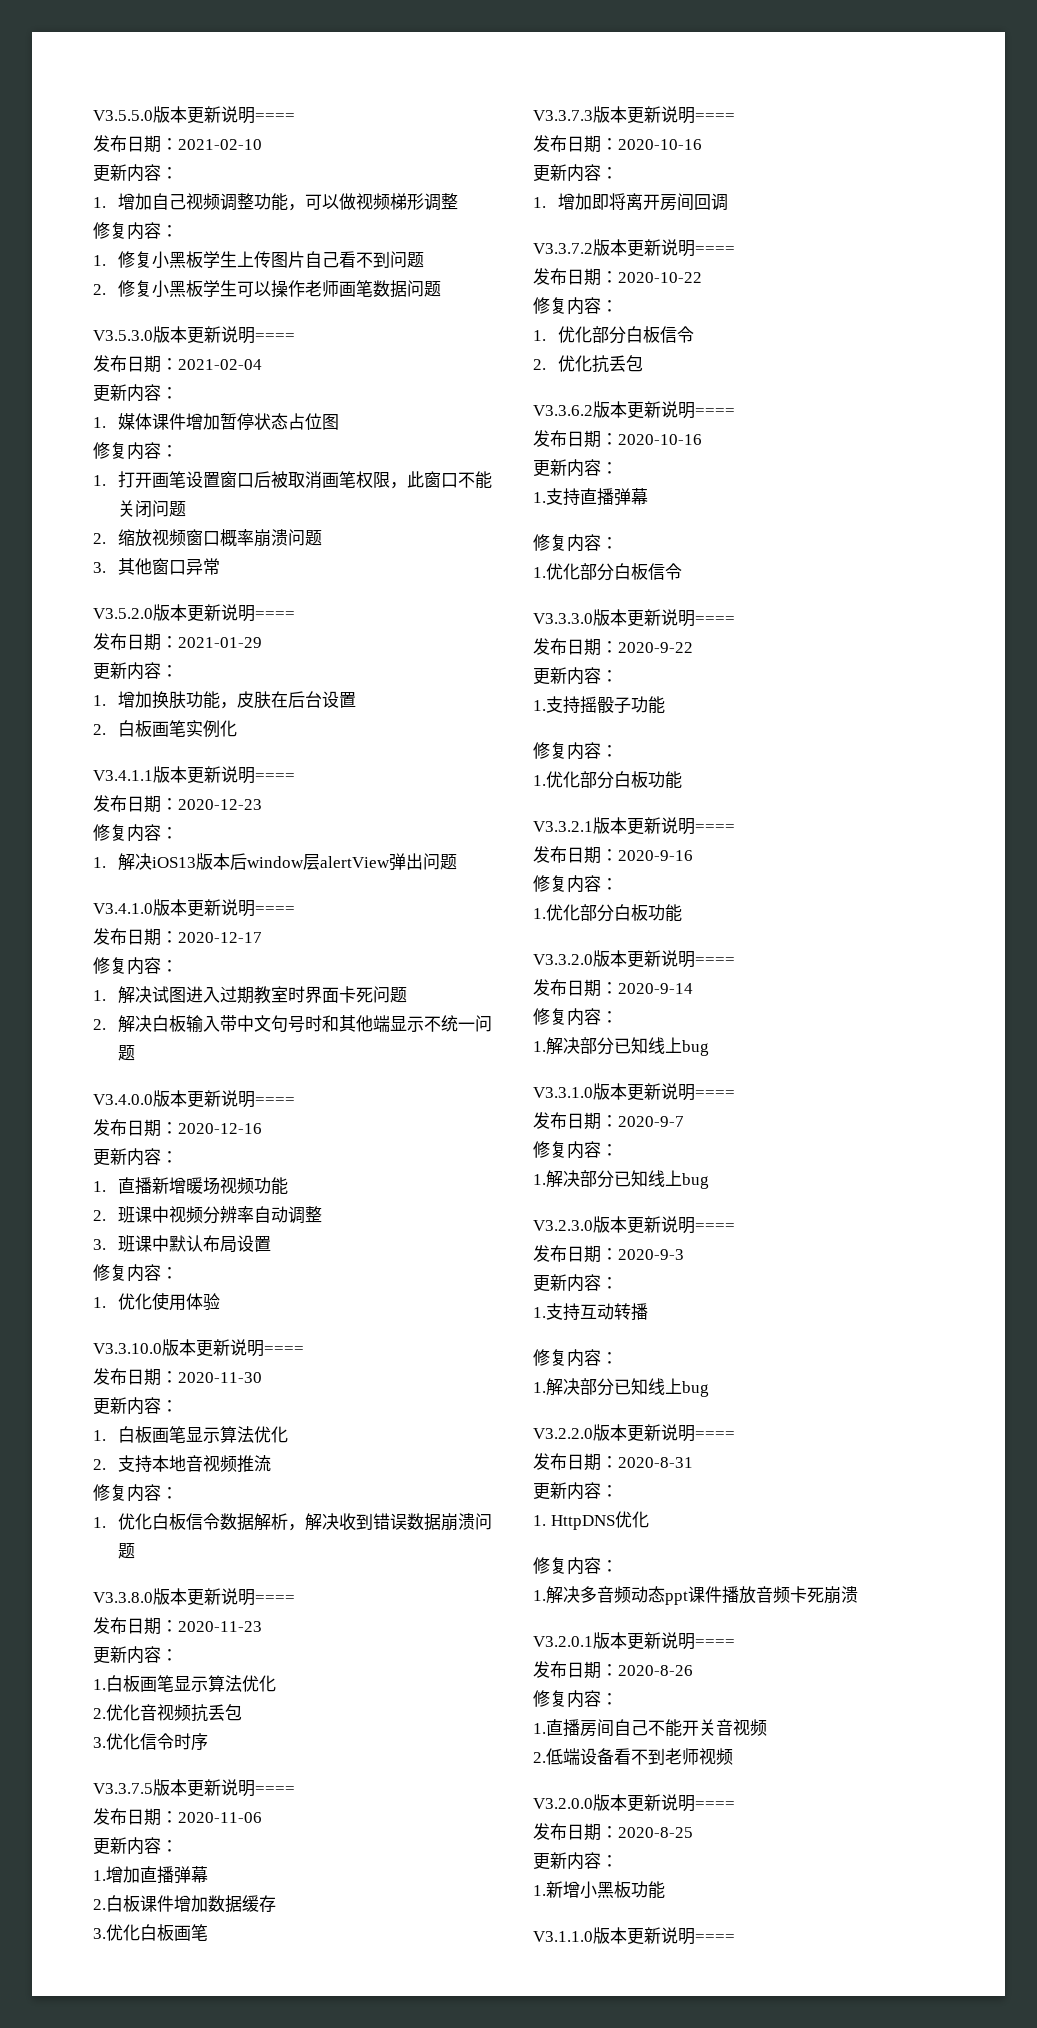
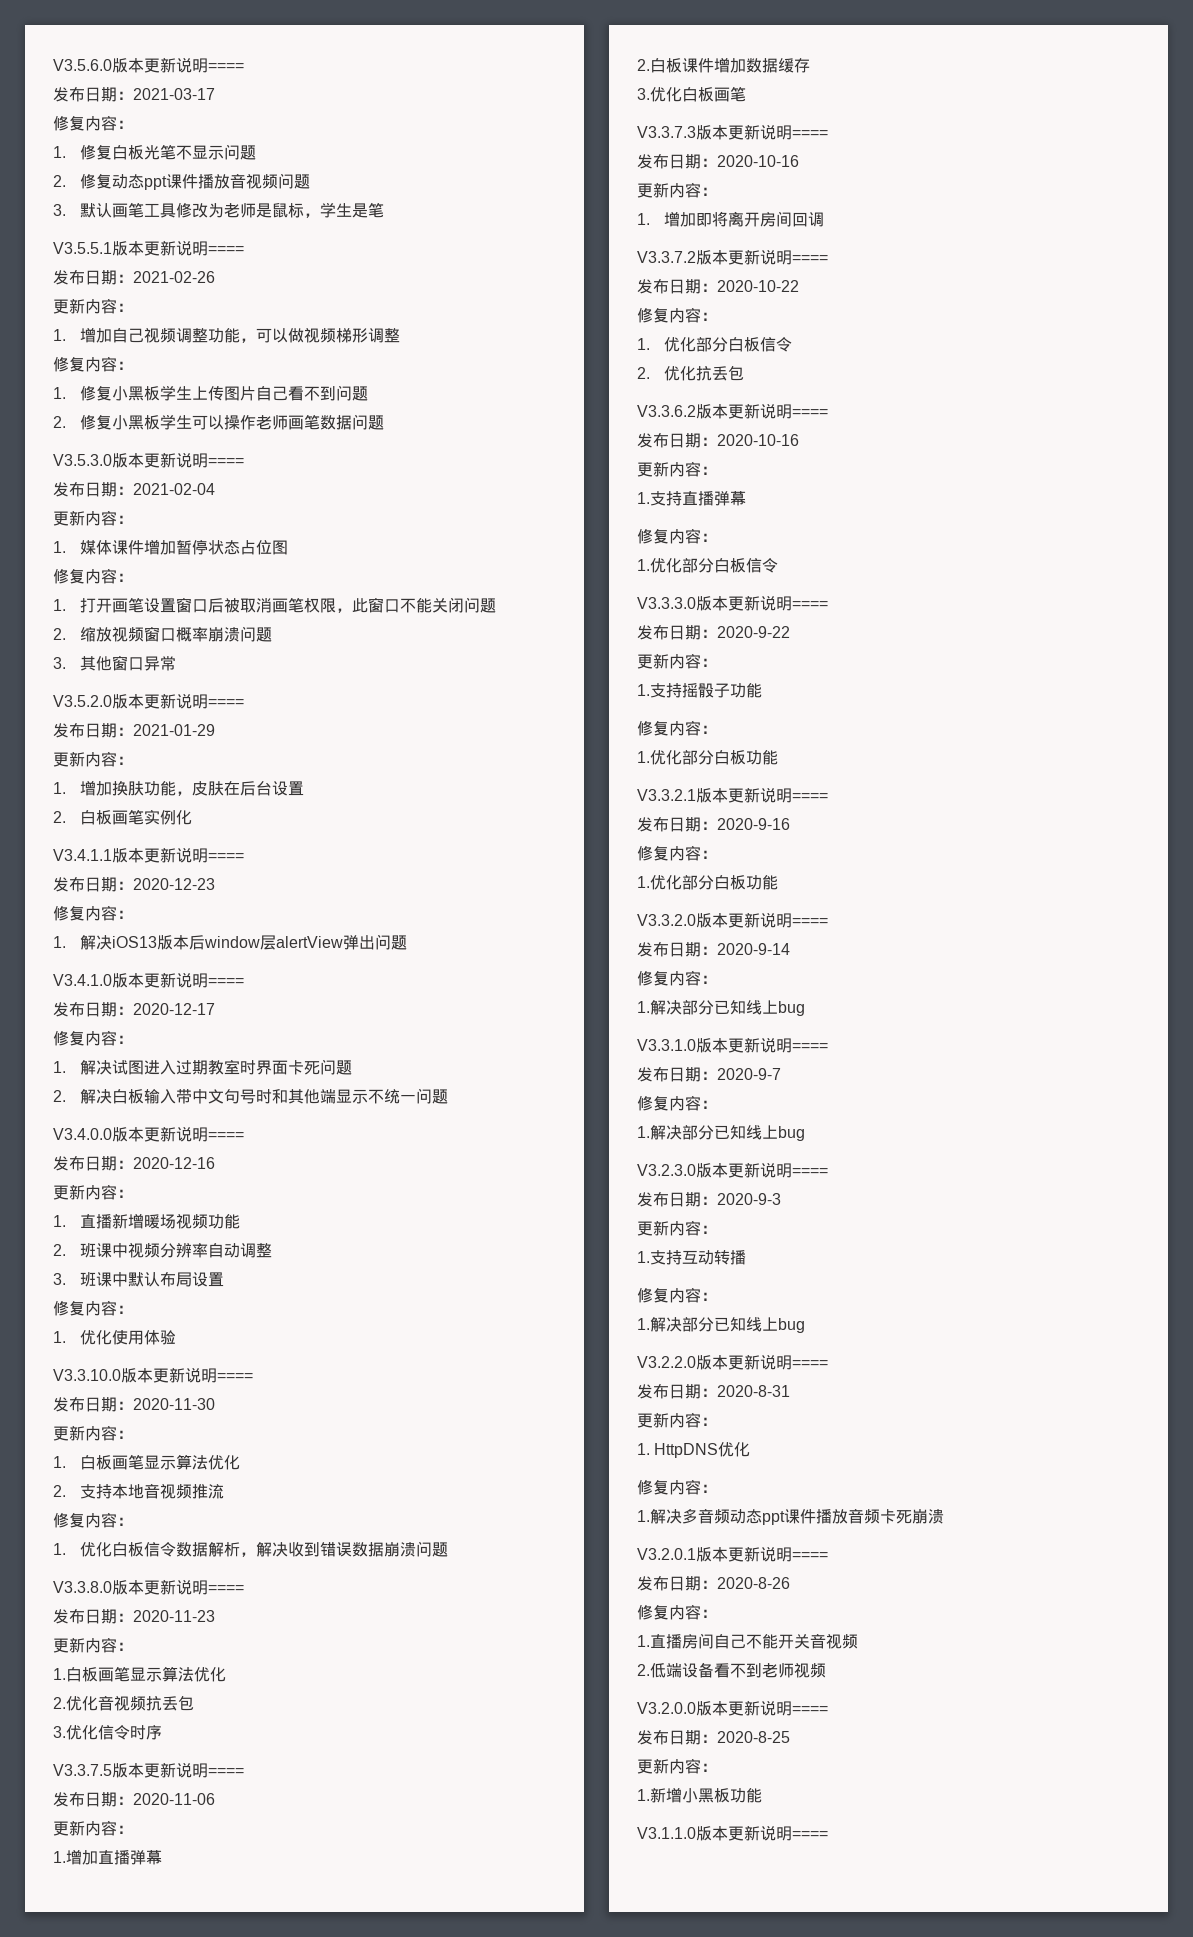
[93,106,295,124] [93,135,262,153] V3.5.5.0版本更新说明==== // 发布日期：2021-02-10 -> [53,57,244,73] [53,86,215,102] [53,115,133,131] [53,144,257,160] [53,173,311,190] [53,202,385,218] [53,240,244,256] [53,269,215,285] V3.5.6.0版本更新说明==== // 发布日期：2021-03-17 // 修复内容： // 1.修复白板光笔不显示问题 // 2.修复动态ppt课件播放音视频问题 // 3.默认画笔工具修改为老师是鼠标，学生是笔 // V3.5.5.1版本更新说明==== // 发布日期：2021-02-26

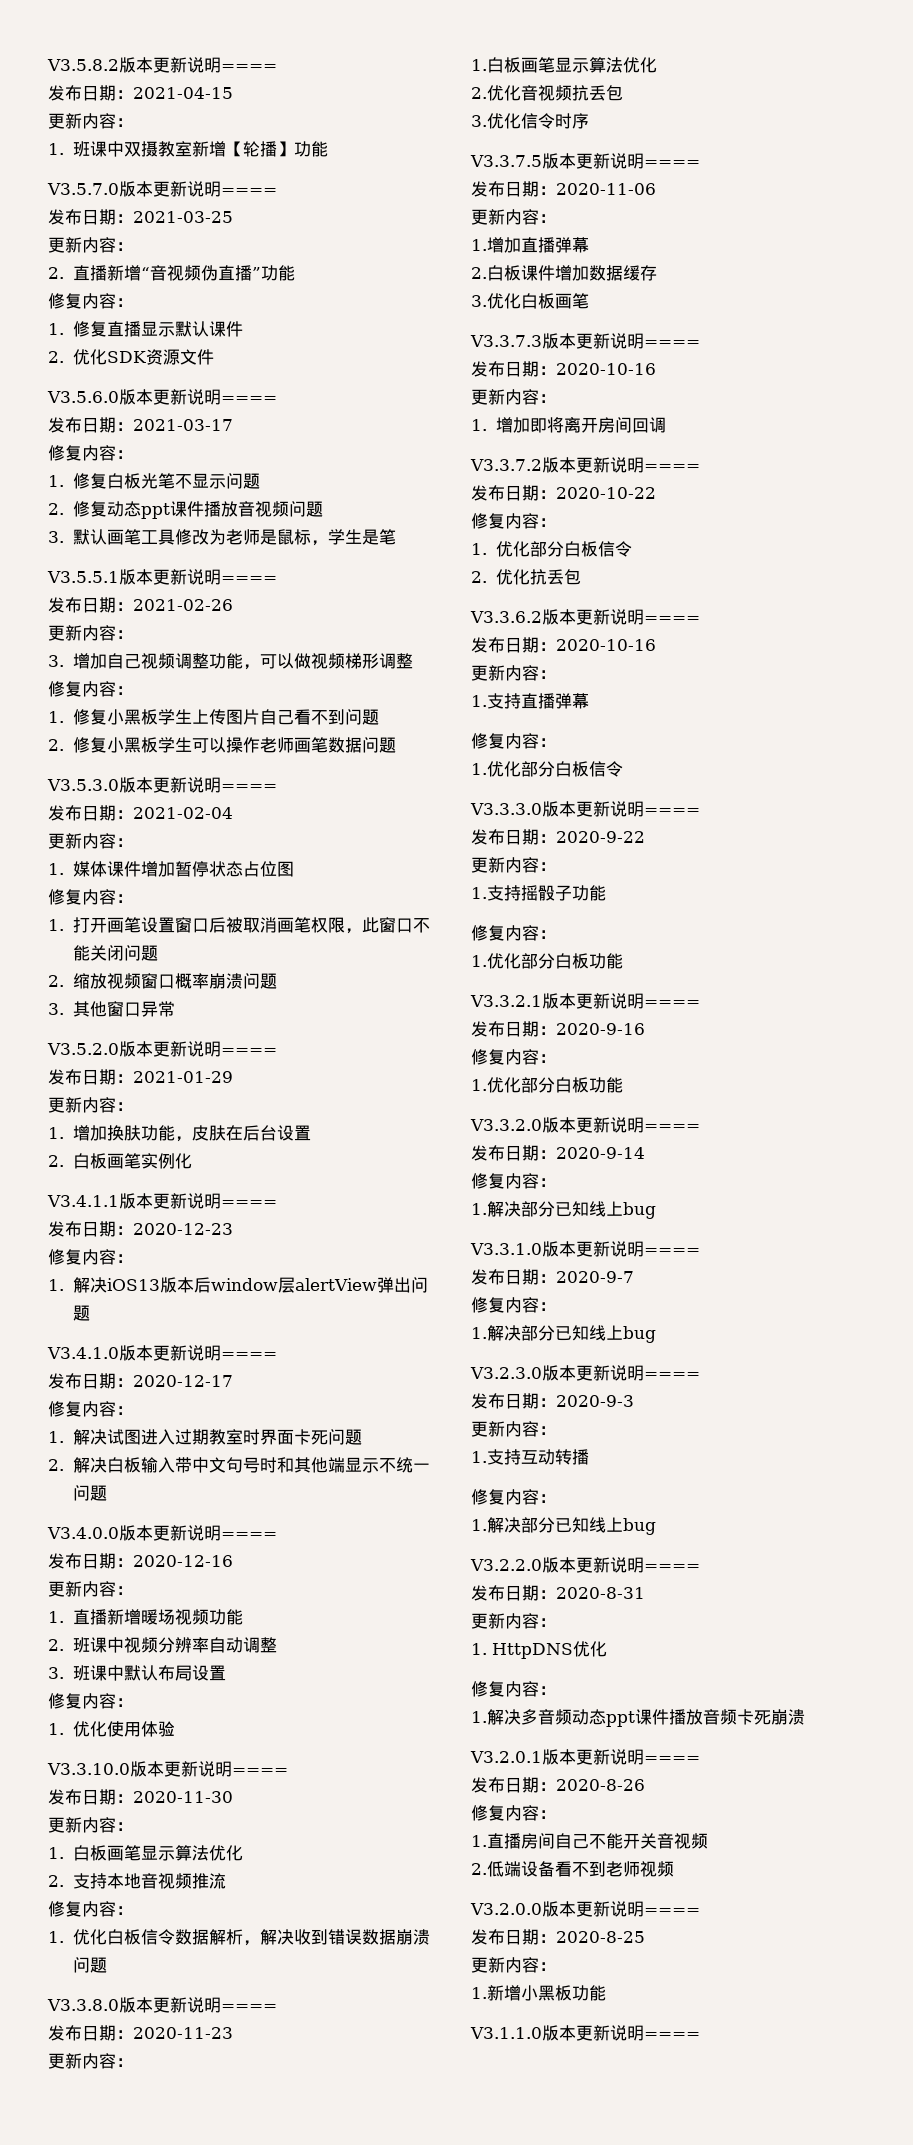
(53, 65) none -> [47,57,277,73] [48,85,233,101] [48,113,133,129] [48,141,328,157] [47,181,277,197] [48,209,233,225] [48,237,133,253] [48,265,295,281] [48,293,133,309] [48,321,243,337] [48,349,214,365] V3.5.8.2版本更新说明==== // 发布日期：2021-04-15 // 更新内容： // 1.班课中双摄教室新增【轮播】功能 // V3.5.7.0版本更新说明==== // 发布日期：2021-03-25 // 更新内容： // 2.直播新增“音视频伪直播”功能 // 修复内容： // 1.修复直播显示默认课件 // 2.优化SDK资源文件 //
[53,329,66,341] 1. -> [48,655,64,667] 3.

